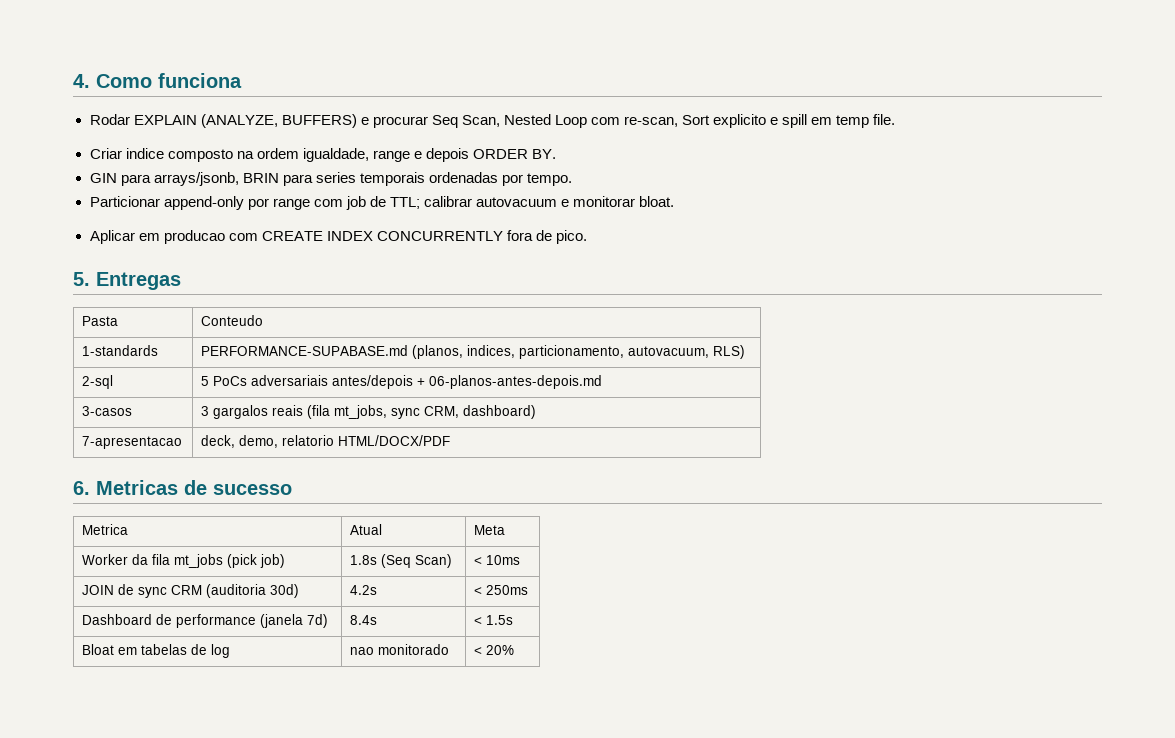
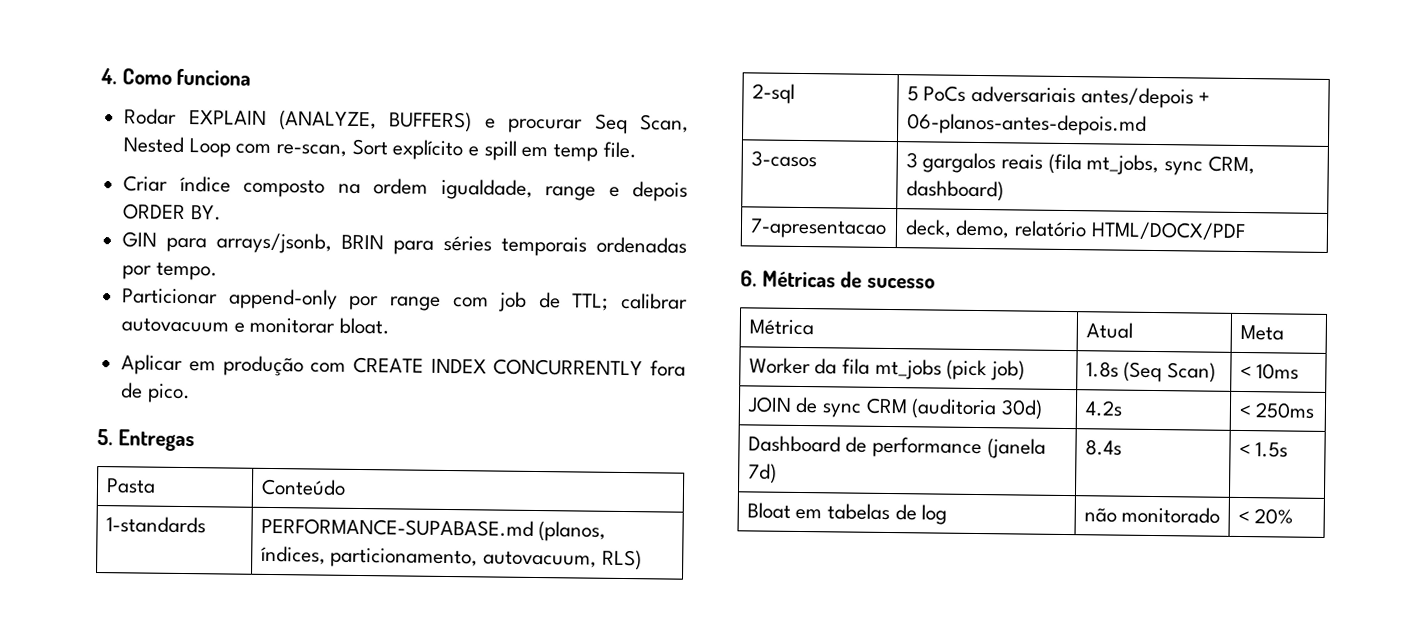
[713,114,767,128] explicito -> [392,139,464,161] explícito
[125,148,164,159] indice -> [178,175,231,193] índice
[315,172,356,183] series -> [443,235,493,252] séries
[163,230,225,244] producao -> [222,355,304,377] produção
[201,315,264,326] Conteudo -> [260,478,346,496] Conteúdo
[467,345,516,358] indices, -> [259,545,326,565] índices,
[282,435,335,446] relatorio -> [1013,220,1087,238] relatório
[96,480,178,495] Metricas -> [761,270,836,288] Métricas
[82,524,129,535] Metrica -> [748,319,814,336] Métrica
[350,647,375,655] nao -> [1083,508,1117,523] não

